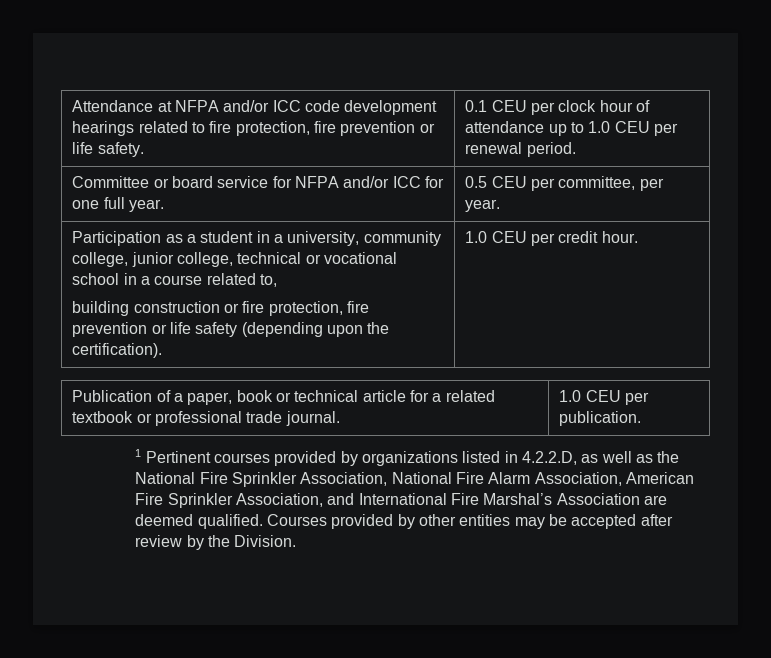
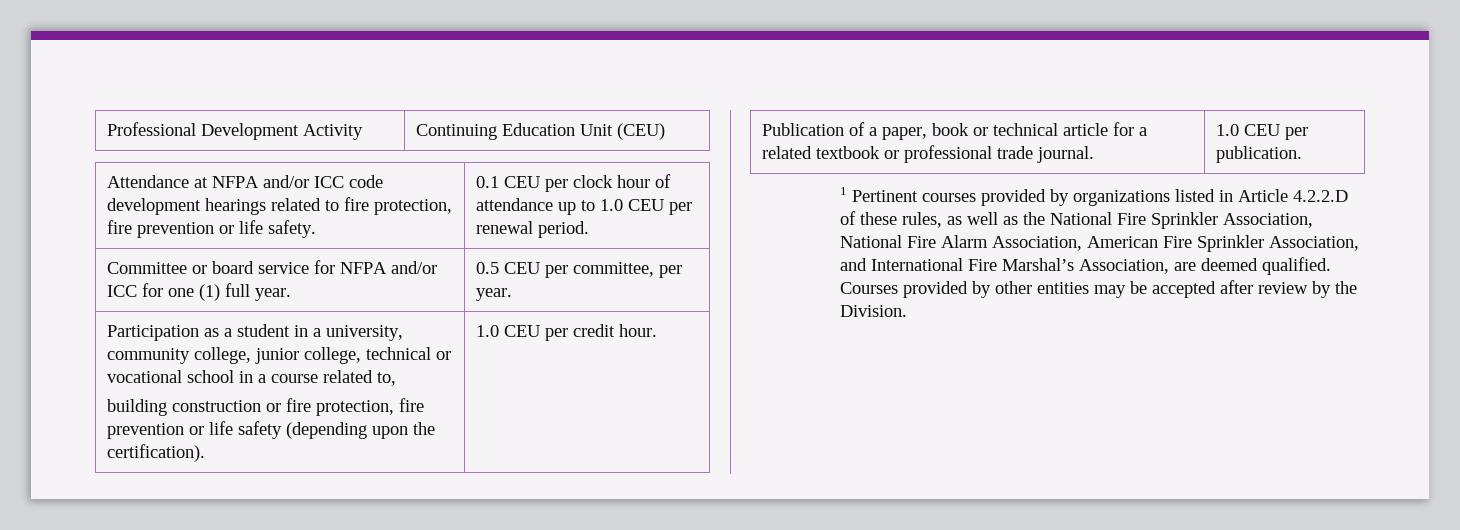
(72, 106) none -> [106,122,363,140] [415,123,665,140] Professional Development Activity | Continuing Education Unit (CEU) //
(100, 204) none -> [198,284,220,301] (1)
[521,451,577,465] 4.2.2.D, -> [1238,189,1349,202] [840,211,943,228] Article 4.2.2.D of these rules,
[556,493,640,505] Association -> [1079,259,1170,274] Association,

